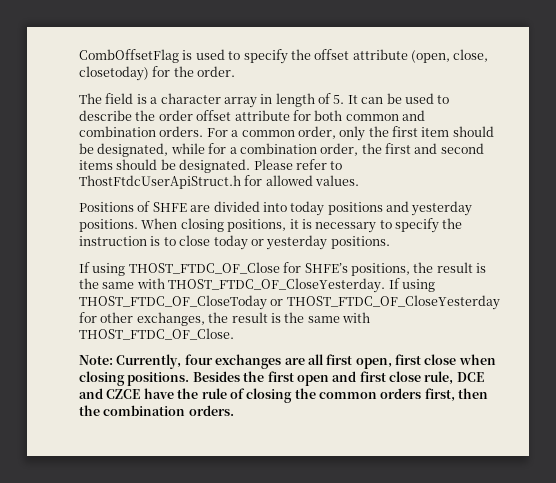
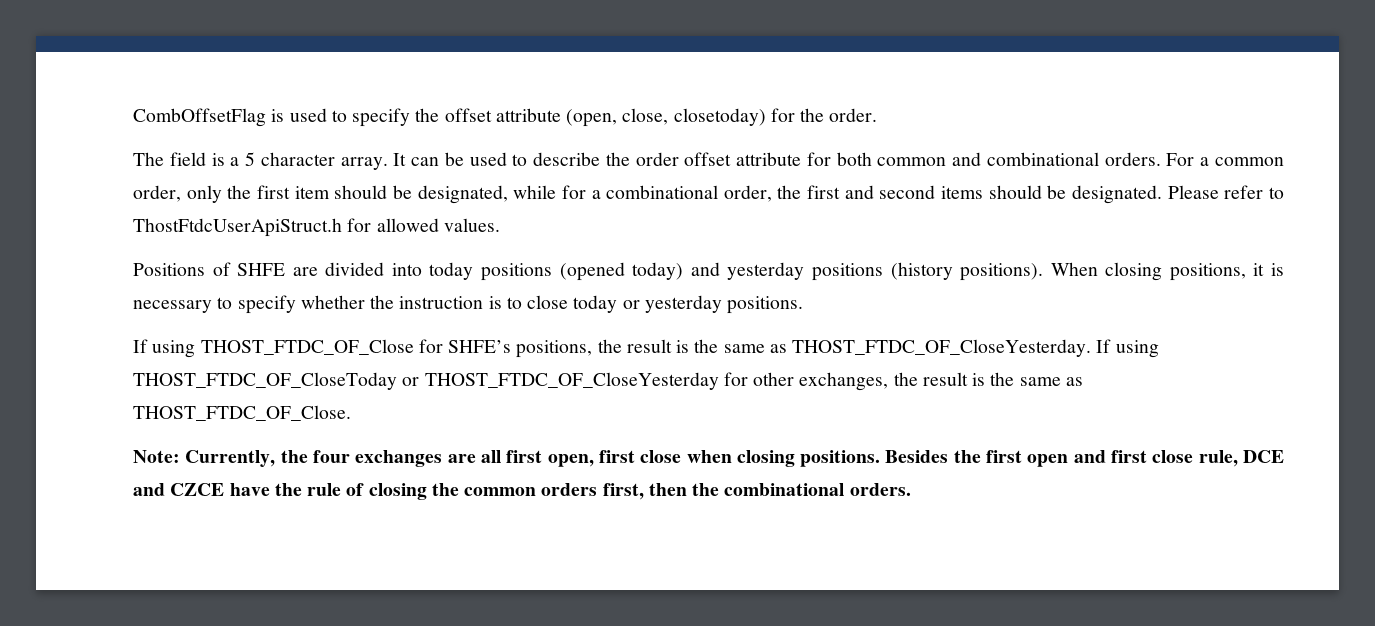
[160,93,345,108] character array in length of 5. -> [245,152,388,170] 5 character array.
[79,126,156,137] combination -> [986,152,1099,166] combinational
[239,143,317,154] combination -> [606,185,719,199] combinational
[386,201,473,216] [79,219,138,232] and yesterday positions. -> [559,262,1044,281] (opened today) and yesterday positions (history positions).
(439, 225) none -> [300,295,365,309] whether
[136,278,165,289] with -> [769,344,787,353] as
[342,312,370,323] with -> [1065,377,1083,386] as
(182, 361) none -> [280,450,308,463] the
[103,405,186,416] combination -> [724,483,845,496] combinational

